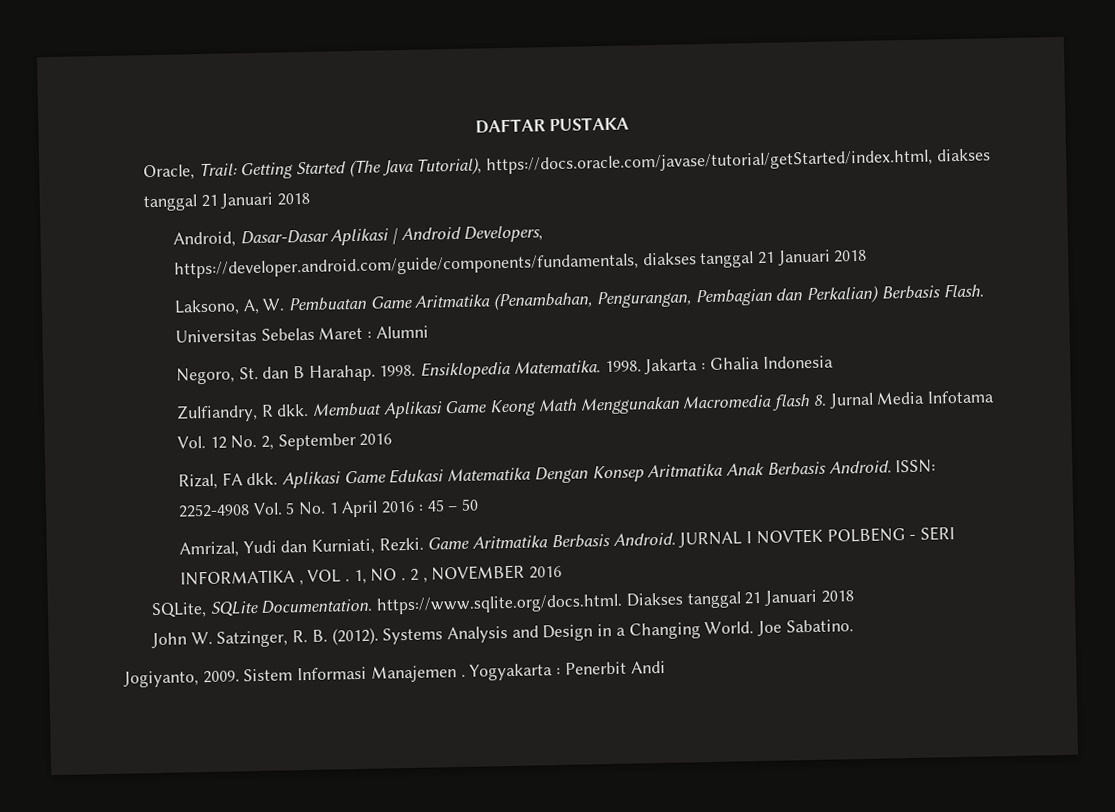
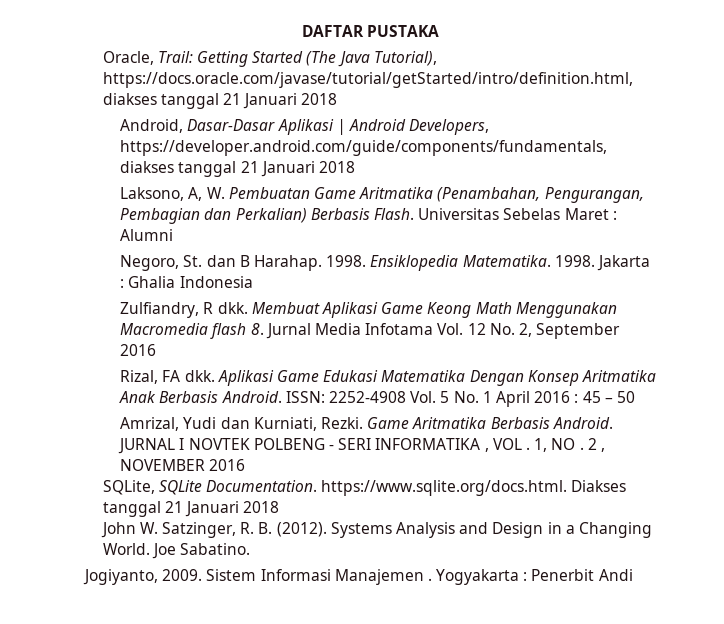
[485,149,933,175] https://docs.oracle.com/javase/tutorial/getStarted/index.html, -> [102,72,633,88] https://docs.oracle.com/javase/tutorial/getStarted/intro/definition.html,

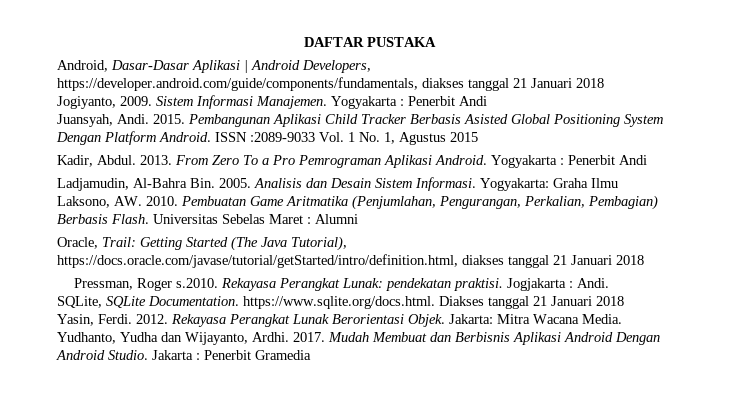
(440, 31) none -> [57,60,372,73] [57,77,605,91] [57,95,488,109] [57,114,664,127] [56,131,479,145] [57,155,648,168] [57,177,619,191] [57,195,659,210] [57,214,359,224] // Android, Dasar-Dasar Aplikasi | Android Developers, https://developer.android.com/guide/components/fundamentals, diakses tanggal 21 Januari 2018 // Jogiyanto, 2009. Sistem Informasi Manajemen. Yogyakarta : Penerbit Andi // Juansyah, Andi. 2015. Pembangunan Aplikasi Child Tracker Berbasis Asisted Global Positioning System Dengan Platform Android. ISSN :2089-9033 Vol. 1 No. 1, Agustus 2015 // Kadir, Abdul. 2013. From Zero To a Pro Pemrograman Aplikasi Android. Yogyakarta : Penerbit Andi // Ladjamudin, Al-Bahra Bin. 2005. Analisis dan Desain Sistem Informasi. Yogyakarta: Graha Ilmu // Laksono, AW. 2010. Pembuatan Game Aritmatika (Penjumlahan, Pengurangan, Perkalian, Pembagian) Berbasis Flash. Universitas Sebelas Maret : Alumni
[120,119,490,135] [120,140,608,156] [120,161,356,177] [120,187,644,203] [120,208,617,224] [120,229,174,241] [120,255,650,271] [120,276,253,288] [120,302,617,318] [120,323,621,339] [120,344,157,356] [120,370,656,386] [119,391,635,407] [120,417,613,431] [118,438,605,454] [120,459,246,471] Android, Dasar-Dasar Aplikasi | Android Developers, https://developer.android.com/guide/components/fundamentals, diakses tanggal 21 Januari 2018 // Laksono, A, W. Pembuatan Game Aritmatika (Penambahan, Pengurangan, Pembagian dan Perkalian) Berbasis Flash. Universitas Sebelas Maret : Alumni // Negoro, St. dan B Harahap. 1998. Ensiklopedia Matematika. 1998. Jakarta : Ghalia Indonesia // Zulfiandry, R dkk. Membuat Aplikasi Game Keong Math Menggunakan Macromedia flash 8. Jurnal Media Infotama Vol. 12 No. 2, September 2016 // Rizal, FA dkk. Aplikasi Game Edukasi Matematika Dengan Konsep Aritmatika Anak Berbasis Android. ISSN: 2252-4908 Vol. 5 No. 1 April 2016 : 45 – 50 // Amrizal, Yudi dan Kurniati, Rezki. Game Aritmatika Berbasis Android. JURNAL I NOVTEK POLBENG - SERI INFORMATIKA , VOL . 1, NO . 2 , NOVEMBER 2016 -> [73,278,609,291] Pressman, Roger s.2010. Rekayasa Perangkat Lunak: pendekatan praktisi. Jogjakarta : Andi.
[100,522,652,538] [102,543,251,559] [83,569,633,585] John W. Satzinger, R. B. (2012). Systems Analysis and Design in a Changing World. Joe Sabatino. // Jogiyanto, 2009. Sistem Informasi Manajemen . Yogyakarta : Penerbit Andi -> [57,314,623,327] [57,332,661,345] [56,350,312,360] Yasin, Ferdi. 2012. Rekayasa Perangkat Lunak Berorientasi Objek. Jakarta: Mitra Wacana Media. // Yudhanto, Yudha dan Wijayanto, Ardhi. 2017. Mudah Membuat dan Berbisnis Aplikasi Android Dengan Android Studio. Jakarta : Penerbit Gramedia

